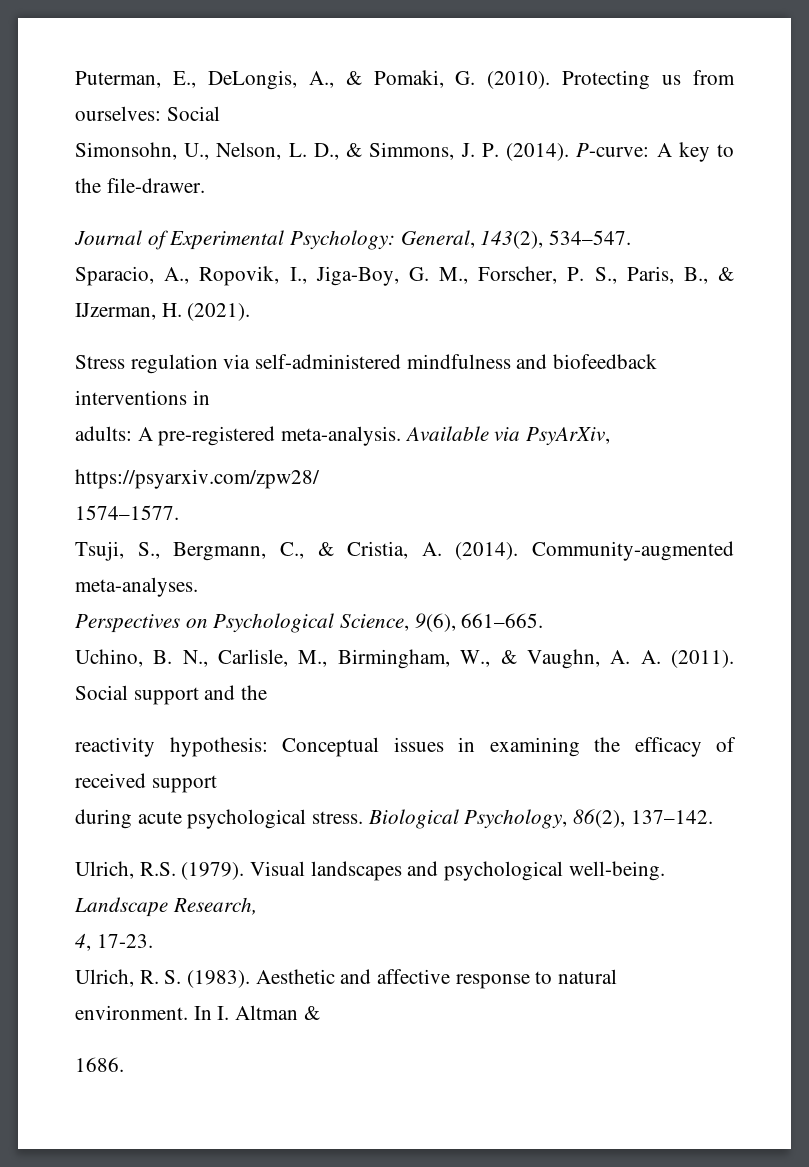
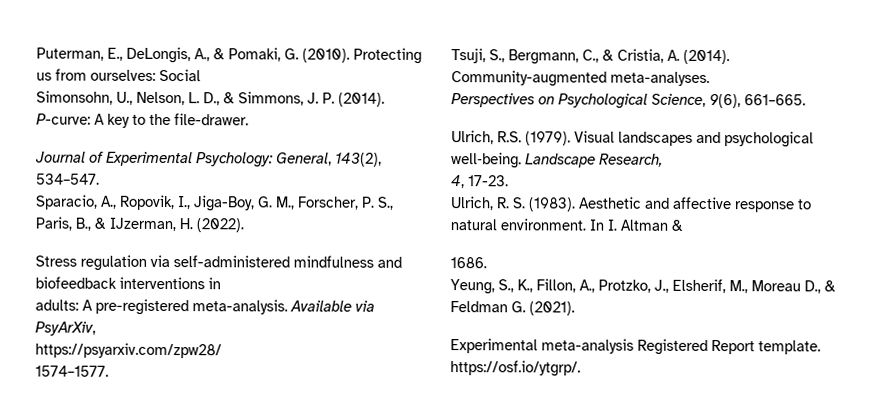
[187,303,251,321] (2021). -> [196,218,244,233] (2022).
[75,649,735,669] [75,685,268,705] [75,737,736,757] [75,773,217,793] [75,809,713,829] // Uchino, B. N., Carlisle, M., Birmingham, W., & Vaughn, A. A. (2011). Social support and the // reactivity hypothesis: Conceptual issues in examining the efficacy of received support // during acute psychological stress. Biological Psychology, 86(2), 137–142. -> (806, 100) none
(124, 1064) none -> [450,278,836,295] [450,301,575,316] [450,338,821,355] [450,360,581,377] // Yeung, S., K., Fillon, A., Protzko, J., Elsherif, M., Moreau D., & Feldman G. (2021). // Experimental meta-analysis Registered Report template. https://osf.io/ytgrp/.

